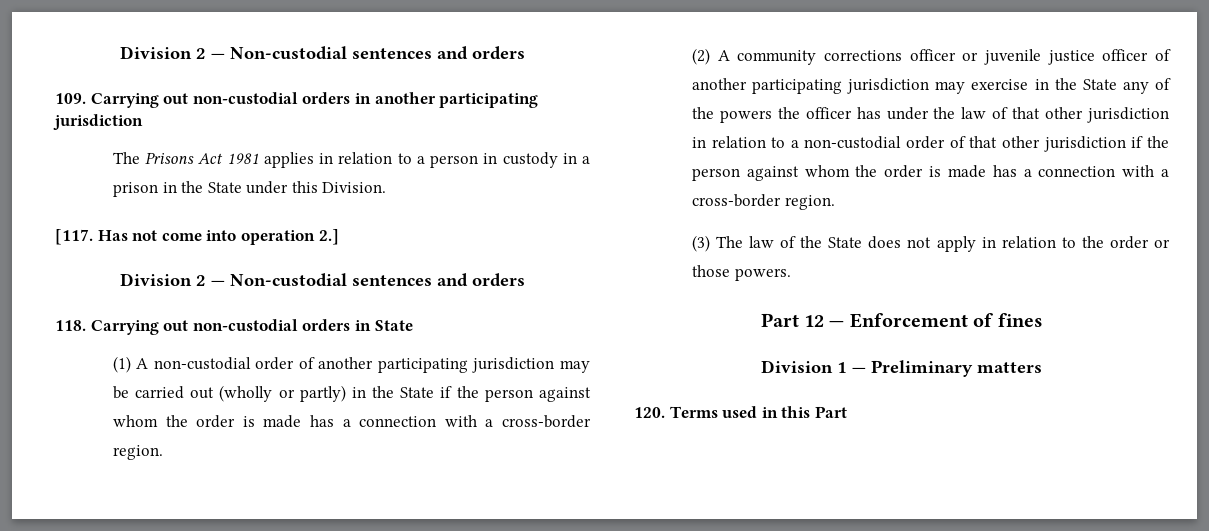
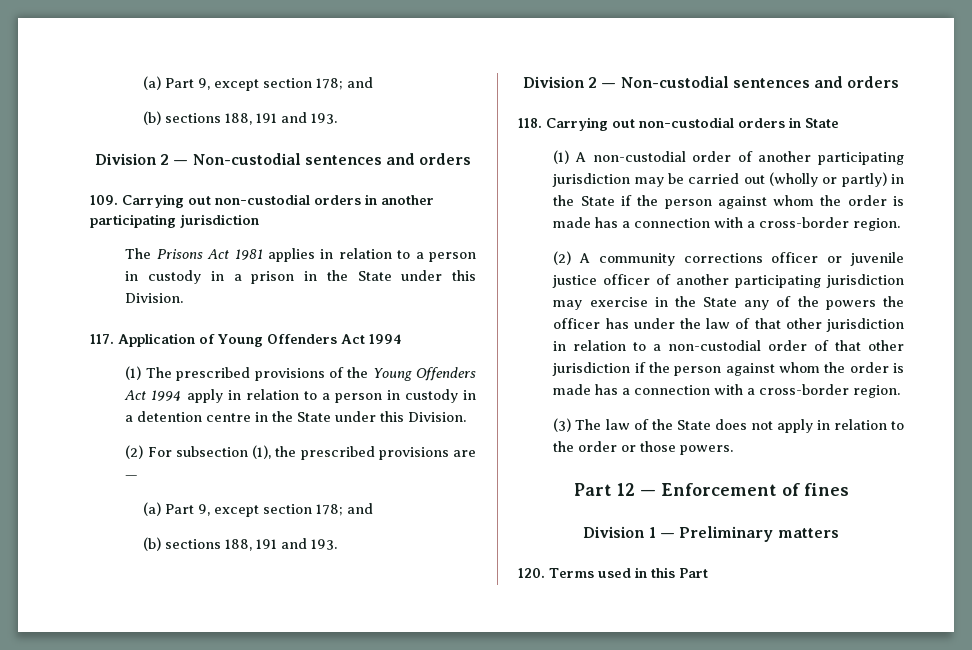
(120, 52) none -> [143,76,374,91] [143,111,338,125] (a) Part 9, except section 178; and // (b) sections 188, 191 and 193. //
[55,229,339,245] [117. Has not come into operation 2.] -> [90,333,401,347] [125,366,476,381] [124,389,476,403] [125,411,467,422] [125,445,477,460] [125,475,138,479] [143,502,374,517] [143,537,338,551] 117. Application of Young Offenders Act 1994 // (1) The prescribed provisions of the Young Offenders Act 1994 apply in relation to a person in custody in a detention centre in the State under this Division. // (2) For subsection (1), the prescribed provisions are — // (a) Part 9, except section 178; and // (b) sections 188, 191 and 193.

